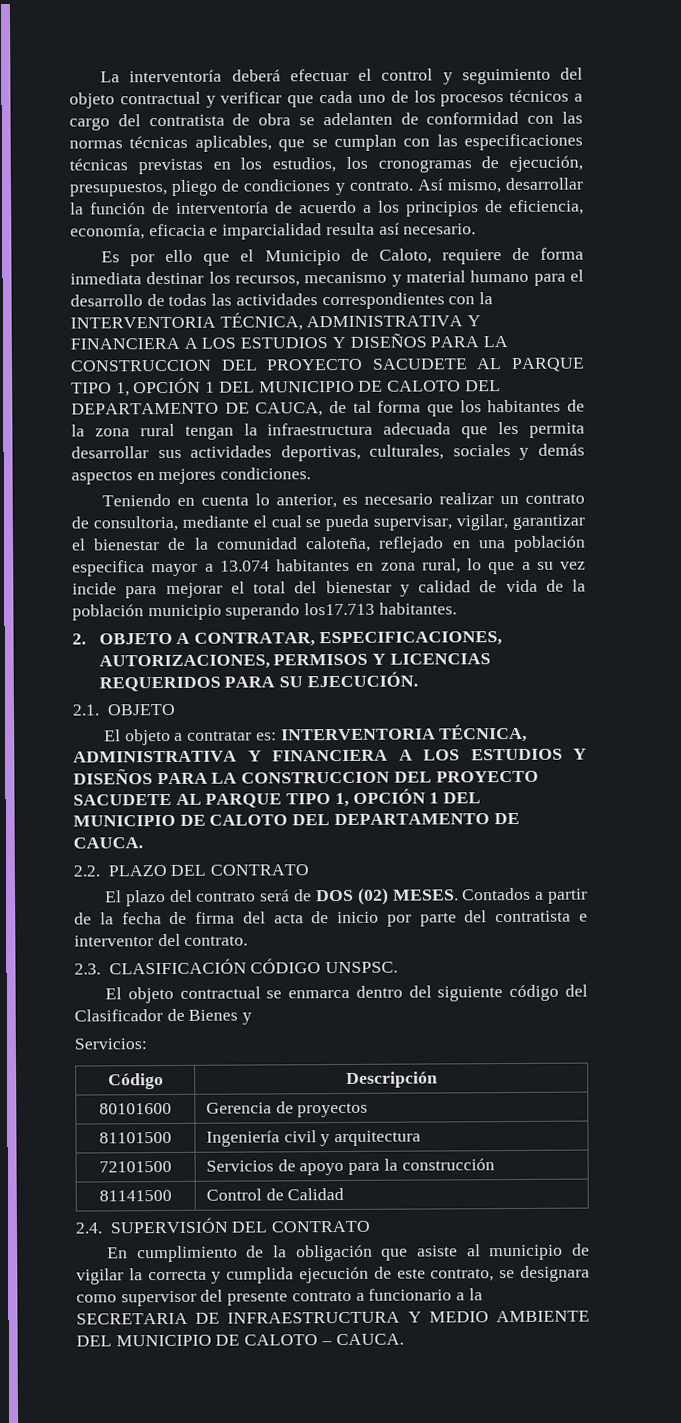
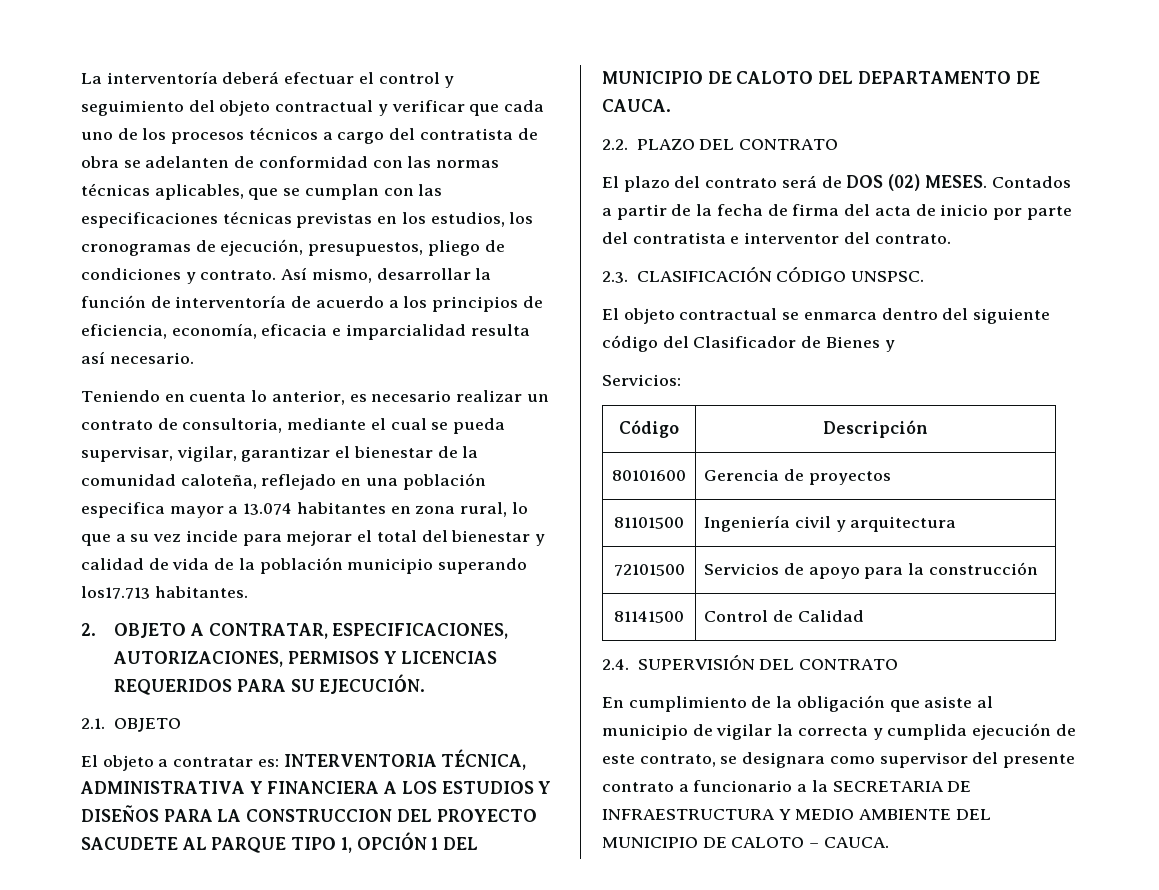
[100,247,584,267] [70,269,584,287] [70,292,494,310] [70,312,482,331] [70,333,509,350] [70,357,585,373] [71,377,501,397] [71,399,586,417] [71,421,586,440] [71,443,585,462] [71,467,312,485] // Es por ello que el Municipio de Caloto, requiere de forma inmediata destinar los recursos, mecanismo y material humano para el desarrollo de todas las actividades correspondientes con la INTERVENTORIA TÉCNICA, ADMINISTRATIVA Y FINANCIERA A LOS ESTUDIOS Y DISEÑOS PARA LA CONSTRUCCION DEL PROYECTO SACUDETE AL PARQUE TIPO 1, OPCIÓN 1 DEL MUNICIPIO DE CALOTO DEL DEPARTAMENTO DE CAUCA, de tal forma que los habitantes de la zona rural tengan la infraestructura adecuada que les permita desarrollar sus actividades deportivas, culturales, sociales y demás aspectos en mejores condiciones. -> (194, 358) none

